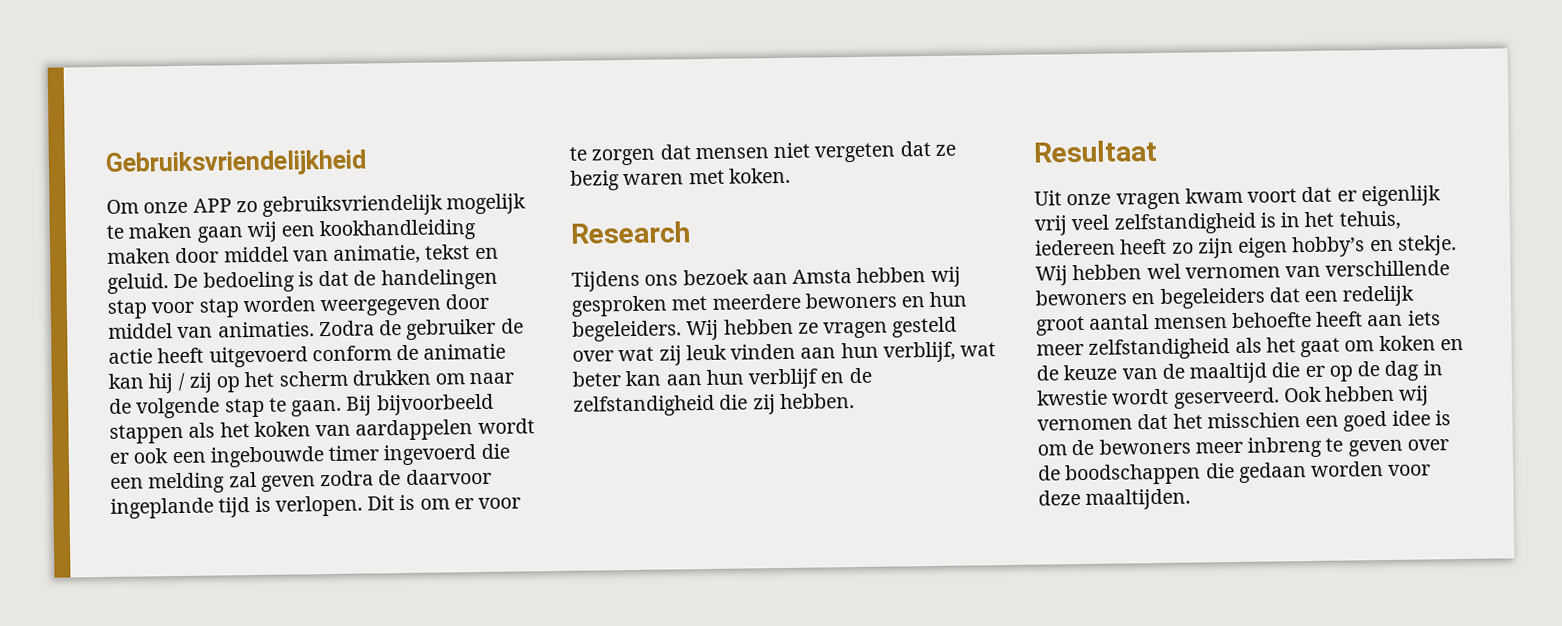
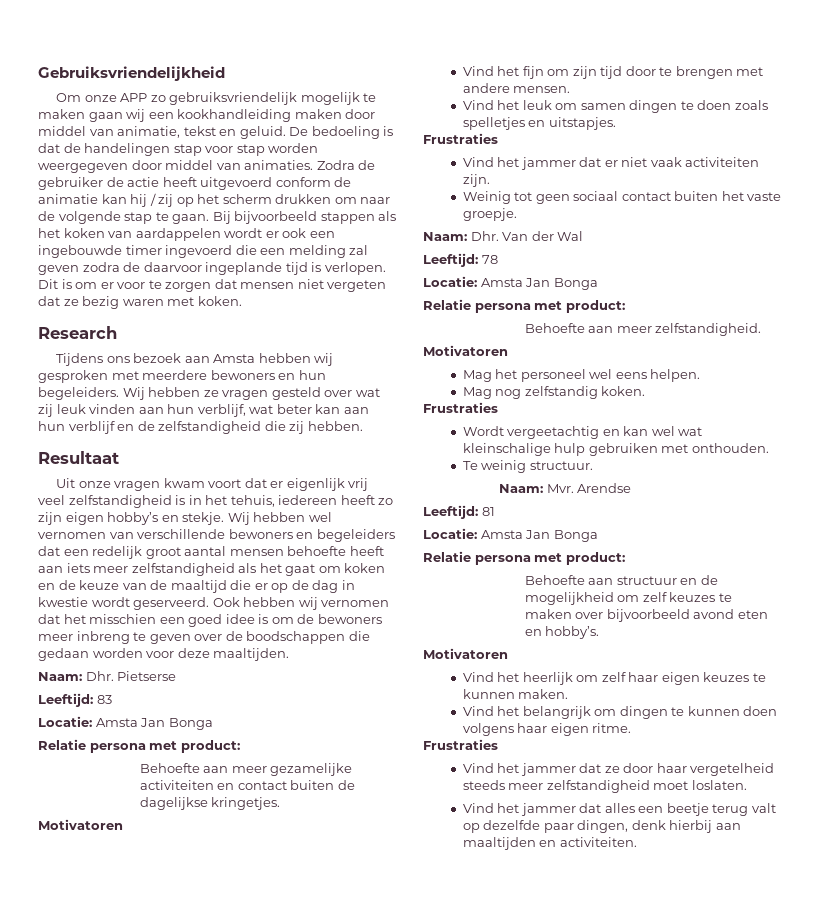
(1192, 499) none -> [38,671,177,681] [38,693,112,707] [38,716,213,730] [38,739,240,753] [139,763,353,776] [139,780,355,790] [139,797,281,810] [38,819,123,830] [462,66,764,79] [462,83,571,93] [462,100,768,113] [462,117,616,130] [423,133,498,144] [462,157,760,170] [462,174,490,187] [462,191,782,204] [462,208,517,221] [423,231,584,241] [423,253,498,267] [423,276,598,290] [423,299,625,313] [524,323,762,336] [423,345,508,356] [462,369,701,382] [462,386,646,399] [423,402,498,413] [462,426,703,439] [462,443,769,456] [462,460,593,473] [499,483,632,493] [423,505,495,519] [423,528,598,542] [423,551,625,565] [524,575,718,585] [524,592,732,605] [524,609,768,622] [524,626,600,639] [423,648,508,659] [462,672,766,685] [462,689,569,699] [462,706,778,719] [462,723,632,736] [423,739,498,750] [462,763,775,776] [462,780,747,793] [462,803,776,816] [462,820,741,833] [462,837,637,850] // Naam: Dhr. Pietserse // Leeftijd: 83 // Locatie: Amsta Jan Bonga // Relatie persona met product: // Behoefte aan meer gezamelijke activiteiten en contact buiten de dagelijkse kringetjes. // Motivatoren // Vind het fijn om zijn tijd door te brengen met andere mensen. // Vind het leuk om samen dingen te doen zoals spelletjes en uitstapjes. // Frustraties // Vind het jammer dat er niet vaak activiteiten zijn. // Weinig tot geen sociaal contact buiten het vaste groepje. // Naam: Dhr. Van der Wal // Leeftijd: 78 // Locatie: Amsta Jan Bonga // Relatie persona met product: // Behoefte aan meer zelfstandigheid. // Motivatoren // Mag het personeel wel eens helpen. // Mag nog zelfstandig koken. // Frustraties // Wordt vergeetachtig en kan wel wat kleinschalige hulp gebruiken met onthouden. // Te weinig structuur. // Naam: Mvr. Arendse // Leeftijd: 81 // Locatie: Amsta Jan Bonga // Relatie persona met product: // Behoefte aan structuur en de mogelijkheid om zelf keuzes te maken over bijvoorbeeld avond eten en hobby’s. // Motivatoren // Vind het heerlijk om zelf haar eigen keuzes te kunnen maken. // Vind het belangrijk om dingen te kunnen doen volgens haar eigen ritme. // Frustraties // Vind het jammer dat ze door haar vergetelheid steeds meer zelfstandigheid moet loslaten. // Vind het jammer dat alles een beetje terug valt op dezelfde paar dingen, denk hierbij aan maaltijden en activiteiten.

